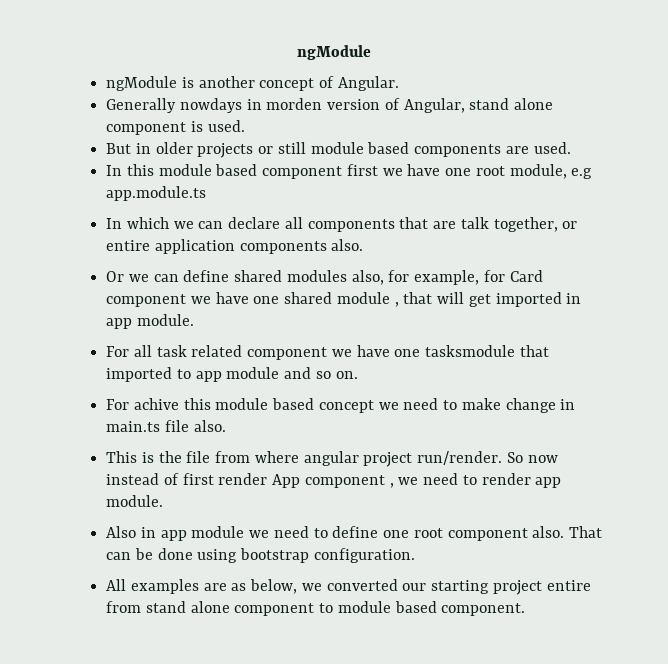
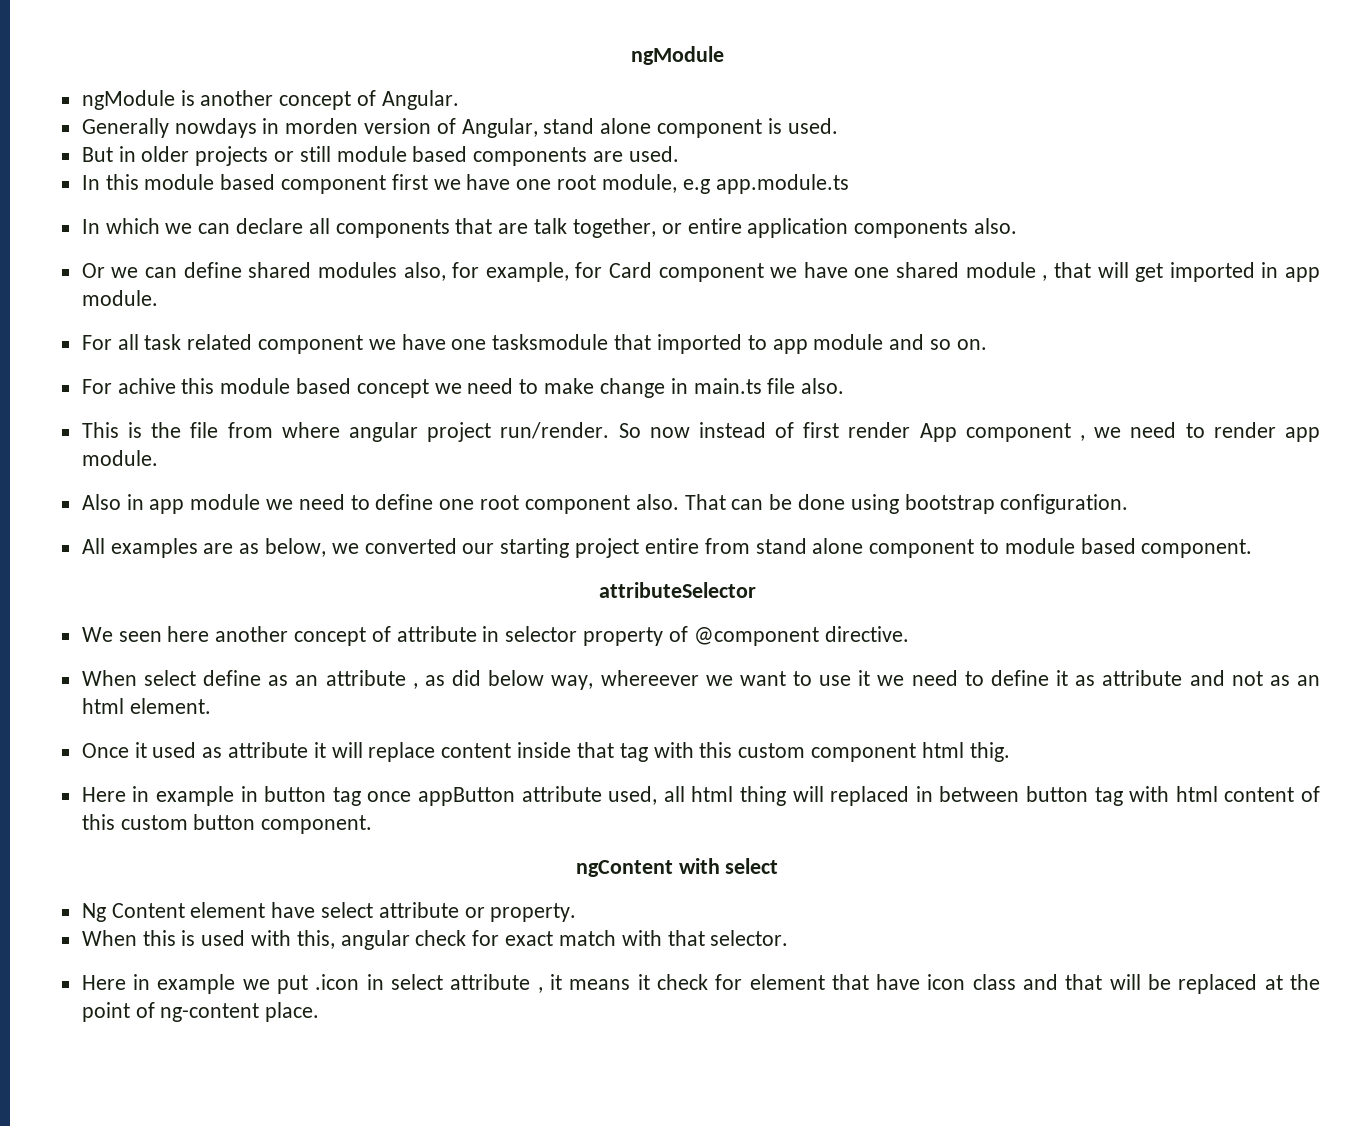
(526, 609) none -> [598,582,756,598] [81,626,909,646] [81,670,1320,690] [81,698,211,714] [81,742,1010,762] [81,786,1320,806] [81,814,373,834] [575,858,779,877] [81,902,577,922] [81,930,789,950] [81,974,1320,994] [81,1002,320,1022] // attributeSelector // We seen here another concept of attribute in selector property of @component directive. // When select define as an attribute , as did below way, whereever we want to use it we need to define it as attribute and not as an html element. // Once it used as attribute it will replace content inside that tag with this custom component html thig. // Here in example in button tag once appButton attribute used, all html thing will replaced in between button tag with html content of this custom button component. // ngContent with select // Ng Content element have select attribute or property. // When this is used with this, angular check for exact match with that selector. // Here in example we put .icon in select attribute , it means it check for element that have icon class and that will be replaced at the point of ng-content place.

